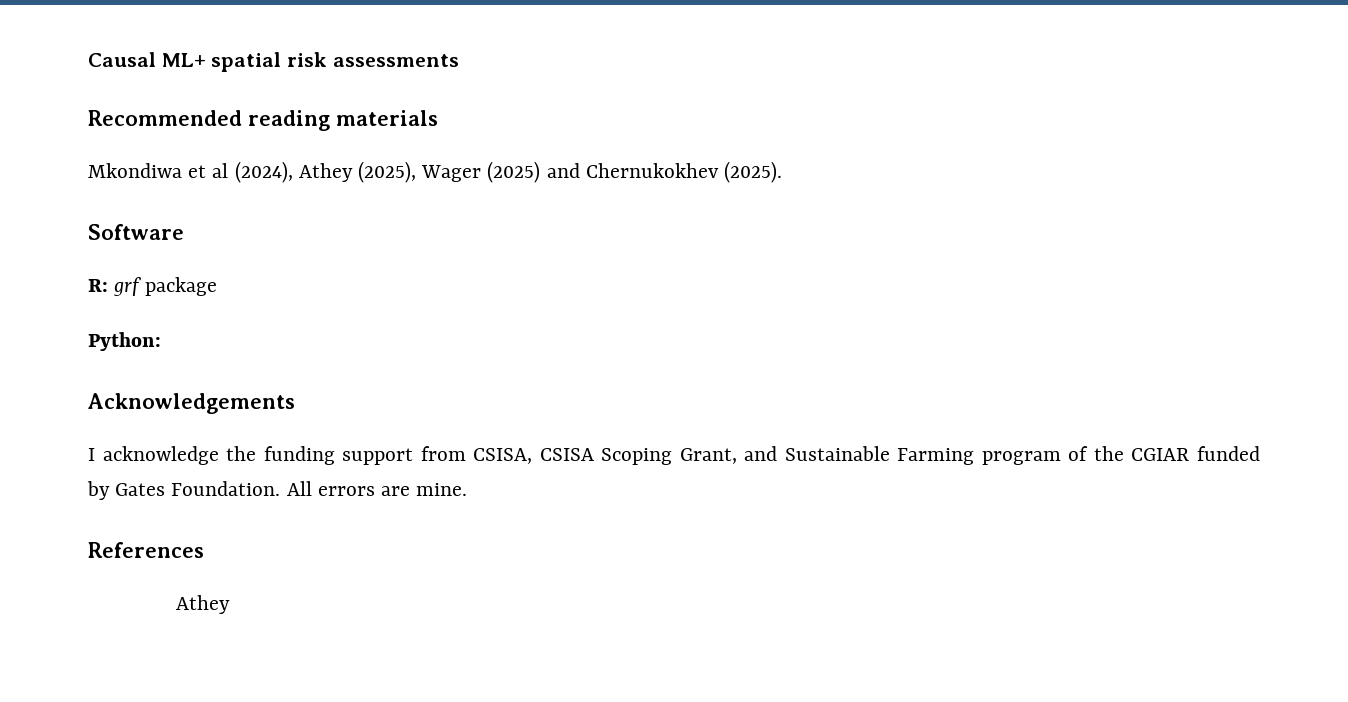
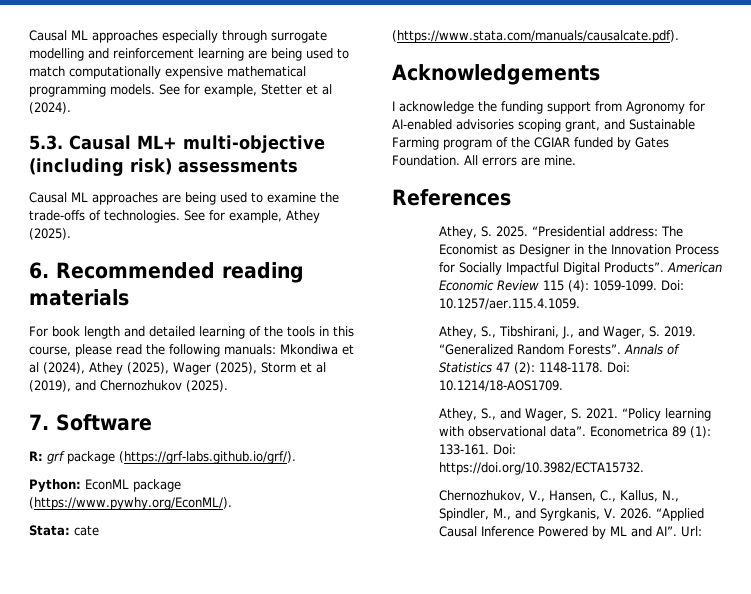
[88,52,459,72] [88,110,438,131] Causal ML+ spatial risk assessments // Recommended reading materials // -> [29,30,327,43] [29,48,349,61] [29,66,306,79] [29,84,332,97] [29,102,71,114] [29,135,325,153] [29,158,298,176] [29,192,339,205] [29,210,320,223] [29,228,71,240] [29,262,304,283] [29,289,129,306] [29,326,354,339] [29,344,276,357] Causal ML approaches especially through surrogate modelling and reinforcement learning are being used to match computationally expensive mathematical programming models. See for example, Stetter et al (2024). // 5.3. Causal ML+ multi-objective (including risk) assessments // Causal ML approaches are being used to examine the trade-offs of technologies. See for example, Athey (2025). // 6. Recommended reading materials // For book length and detailed learning of the tools in this course, please read the following manuals:
[487,161,783,183] (2025) and Chernukokhev (2025). // -> [215,362,326,374] [29,380,228,392] [29,414,49,430] (2025), Storm et al (2019), and Chernozhukov (2025). // 7.
(218, 286) none -> [119,451,296,464] (https://grf-labs.github.io/grf/).
(161, 341) none -> [85,479,181,492] [29,497,232,510] [29,525,99,536] [392,30,679,43] EconML package (https://www.pywhy.org/EconML/). // Stata: cate (https://www.stata.com/manuals/causalcate.pdf).
[473,448,737,465] CSISA, CSISA Scoping Grant, -> [626,101,705,114] [392,119,600,132] Agronomy for AI-enabled advisories scoping grant,
[175,595,230,614] Athey -> [438,226,683,239] [438,244,719,257] [438,262,722,275] [438,280,684,292] [438,298,580,310] [438,326,696,339] [438,344,680,355] [438,362,630,374] [438,380,563,392] [438,408,711,421] [438,426,711,438] [438,444,516,455] [438,462,644,475] [438,490,679,502] [438,508,704,521] [438,526,702,539] Athey, S. 2025. “Presidential address: The Economist as Designer in the Innovation Process for Socially Impactful Digital Products”. American Economic Review 115 (4): 1059-1099. Doi: 10.1257/aer.115.4.1059. // Athey, S., Tibshirani, J., and Wager, S. 2019. “Generalized Random Forests”. Annals of Statistics 47 (2): 1148-1178. Doi: 10.1214/18-AOS1709. // Athey, S., and Wager, S. 2021. “Policy learning with observational data”. Econometrica 89 (1): 133-161. Doi: https://doi.org/10.3982/ECTA15732. // Chernozhukov, V., Hansen, C., Kallus, N., Spindler, M., and Syrgkanis, V. 2026. “Applied Causal Inference Powered by ML and AI”. Url:

